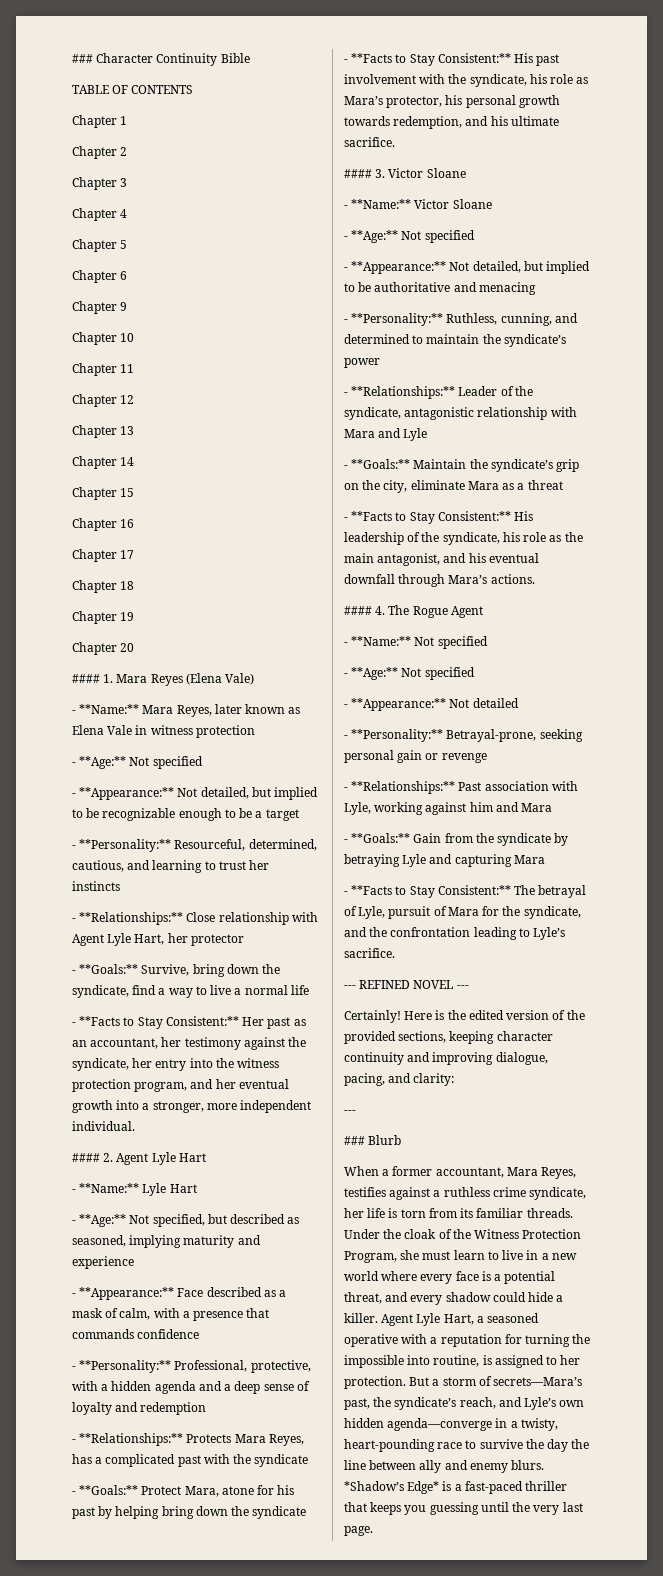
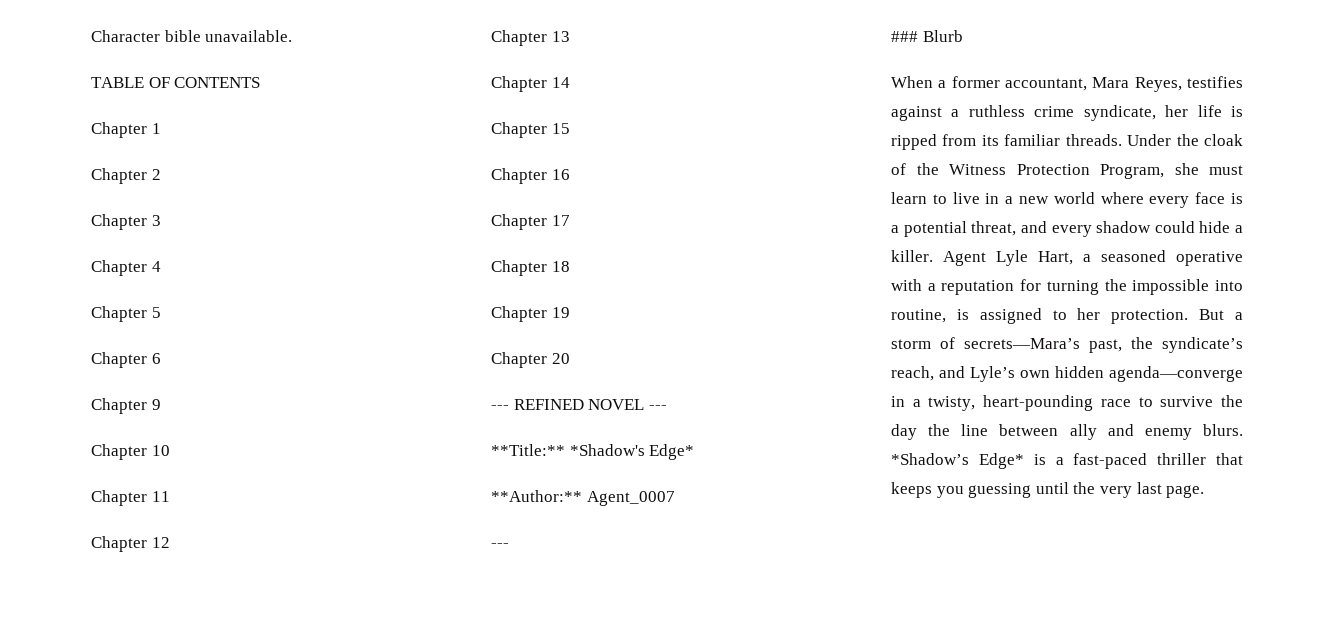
[72,53,250,66] ### Character Continuity Bible -> [91,30,293,42] Character bible unavailable.
[72,673,255,686] [72,704,301,717] [72,725,255,738] [72,756,203,769] [72,787,319,800] [72,808,299,821] [72,839,317,852] [72,860,270,873] [72,881,120,891] [72,912,318,925] [72,933,244,946] [72,964,281,977] [72,985,309,998] [72,1016,306,1029] [72,1037,307,1050] [72,1058,280,1071] [72,1079,289,1092] [72,1100,312,1113] [72,1121,135,1131] [72,1152,206,1165] [72,1183,197,1196] [72,1214,300,1227] [72,1235,261,1248] [72,1256,134,1269] [72,1287,287,1300] [72,1308,270,1321] [72,1329,200,1339] [72,1360,311,1373] [72,1381,310,1394] [72,1402,207,1415] [72,1433,304,1446] [72,1454,309,1467] [72,1485,295,1497] [72,1506,307,1519] [344,53,560,66] [344,74,589,87] [344,95,560,108] [344,116,559,129] [344,137,395,147] [344,168,466,178] [344,199,492,209] [344,230,475,243] [344,261,591,274] [344,282,536,295] [344,313,578,326] [344,334,566,347] [344,358,380,368] [344,386,533,399] [344,407,577,420] [344,428,428,441] [344,459,580,472] [344,480,563,493] [344,511,534,524] [344,532,583,545] [344,553,539,566] [344,574,535,587] [344,605,483,618] [344,636,488,649] [344,667,475,680] [344,698,519,711] [344,729,583,742] [344,750,487,763] [344,781,578,794] [344,802,553,815] [344,833,569,846] [344,854,545,867] [344,885,587,898] [344,906,581,919] [344,927,566,940] [344,948,395,958] [344,980,469,989] [344,1010,585,1023] [344,1031,553,1044] [344,1052,548,1065] [344,1073,455,1086] #### 1. Mara Reyes (Elena Vale) // - **Name:** Mara Reyes, later known as Elena Vale in witness protection // - **Age:** Not specified // - **Appearance:** Not detailed, but implied to be recognizable enough to be a target // - **Personality:** Resourceful, determined, cautious, and learning to trust her instincts // - **Relationships:** Close relationship with Agent Lyle Hart, her protector // - **Goals:** Survive, bring down the syndicate, find a way to live a normal life // - **Facts to Stay Consistent:** Her past as an accountant, her testimony against the syndicate, her entry into the witness protection program, and her eventual growth into a stronger, more independent individual. // #### 2. Agent Lyle Hart // - **Name:** Lyle Hart // - **Age:** Not specified, but described as seasoned, implying maturity and experience // - **Appearance:** Face described as a mask of calm, with a presence that commands confidence // - **Personality:** Professional, protective, with a hidden agenda and a deep sense of loyalty and redemption // - **Relationships:** Protects Mara Reyes, has a complicated past with the syndicate // - **Goals:** Protect Mara, atone for his past by helping bring down the syndicate // - **Facts to Stay Consistent:** His past involvement with the syndicate, his role as Mara’s protector, his personal growth towards redemption, and his ultimate sacrifice. // #### 3. Victor Sloane // - **Name:** Victor Sloane // - **Age:** Not specified // - **Appearance:** Not detailed, but implied to be authoritative and menacing // - **Personality:** Ruthless, cunning, and determined to maintain the syndicate’s power // - **Relationships:** Leader of the syndicate, antagonistic relationship with Mara and Lyle // - **Goals:** Maintain the syndicate’s grip on the city, eliminate Mara as a threat // - **Facts to Stay Consistent:** His leadership of the syndicate, his role as the main antagonist, and his eventual downfall through Mara’s actions. // #### 4. The Rogue Agent // - **Name:** Not specified // - **Age:** Not specified // - **Appearance:** Not detailed // - **Personality:** Betrayal-prone, seeking personal gain or revenge // - **Relationships:** Past association with Lyle, working against him and Mara // - **Goals:** Gain from the syndicate by betraying Lyle and capturing Mara // - **Facts to Stay Consistent:** The betrayal of Lyle, pursuit of Mara for the syndicate, and the confrontation leading to Lyle’s sacrifice. // --- REFINED NOVEL --- // Certainly! Here is the edited version of the provided sections, keeping character continuity and improving dialogue, pacing, and clarity: -> [491,399,667,410] [491,444,695,460] [491,490,675,506] --- REFINED NOVEL --- // **Title:** *Shadow's Edge* // **Author:** Agent_0007
[400,1209,426,1218] torn -> [891,134,937,150] ripped

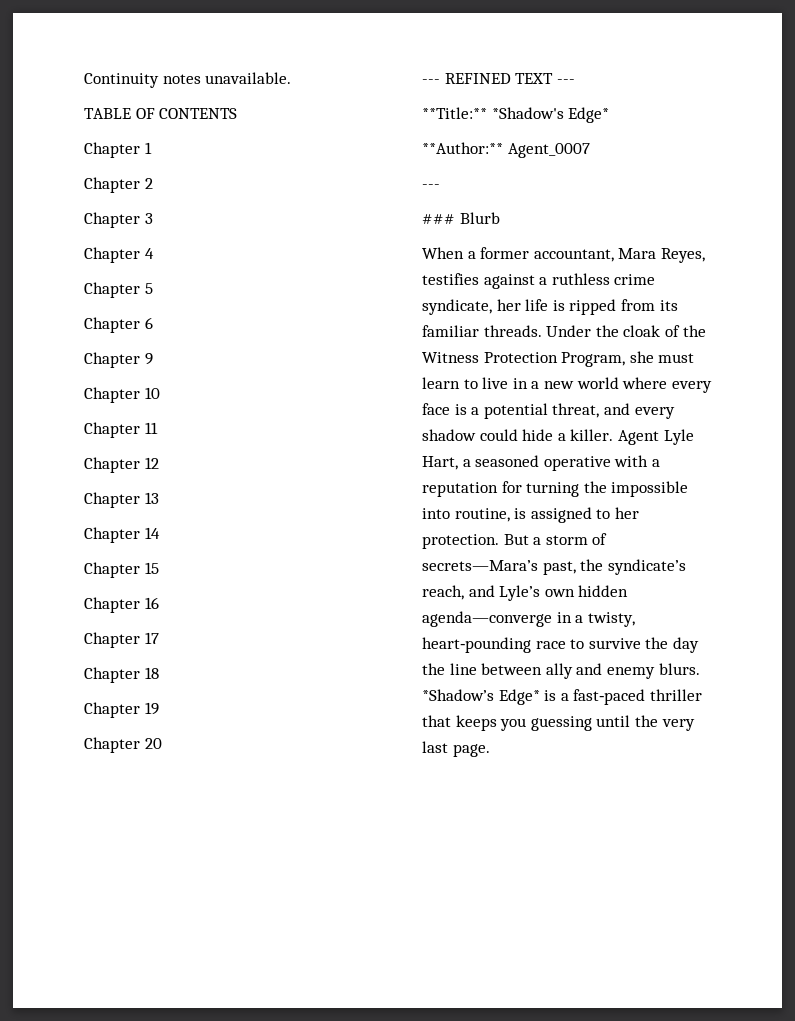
[91,30,201,42] Character bible -> [84,73,201,88] Continuity notes
[588,399,645,410] NOVEL -> [515,73,554,84] TEXT

